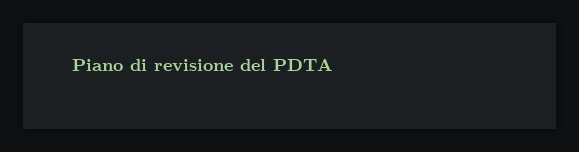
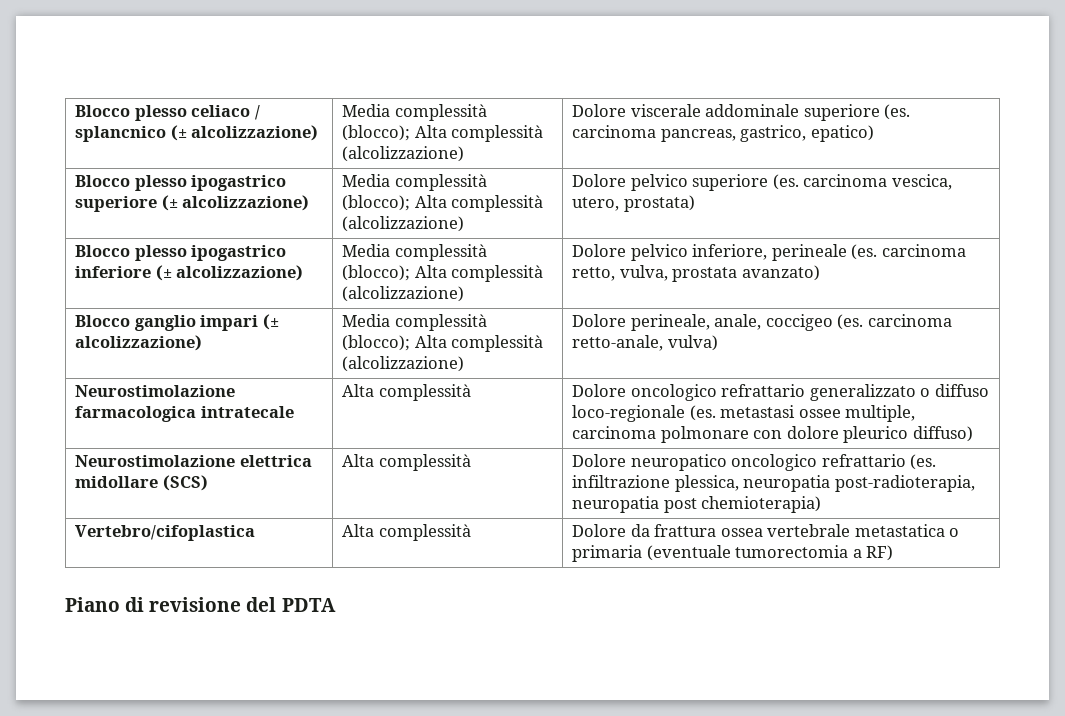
(72, 65) none -> [75,105,260,121] [75,125,319,142] [342,104,487,121] [342,125,544,142] [342,146,465,162] [572,104,911,121] [572,125,874,142] [75,175,287,191] [75,195,310,212] [342,174,487,191] [342,195,544,212] [342,216,465,232] [572,174,952,191] [572,195,695,212] [75,245,287,261] [75,265,304,281] [342,244,487,261] [342,265,544,282] [342,286,465,302] [572,244,966,261] [572,265,820,282] [75,314,279,331] [75,335,203,351] [342,314,487,331] [342,335,544,352] [342,356,465,372] [572,314,952,331] [572,335,718,351] [75,385,236,397] [75,406,294,422] [342,384,471,401] [572,384,989,401] [572,405,916,422] [572,426,973,443] [75,455,312,467] [75,475,208,491] [342,454,471,471] [572,454,937,471] [572,475,975,492] [572,496,822,513] [75,525,256,541] [342,524,471,541] [572,524,960,537] [572,545,894,562] Blocco plesso celiaco / splancnico (± alcolizzazione) | Media complessità (blocco); Alta complessità (alcolizzazione) | Dolore viscerale addominale superiore (es. carcinoma pancreas, gastrico, epatico) // Blocco plesso ipogastrico superiore (± alcolizzazione) | Media complessità (blocco); Alta complessità (alcolizzazione) | Dolore pelvico superiore (es. carcinoma vescica, utero, prostata) // Blocco plesso ipogastrico inferiore (± alcolizzazione) | Media complessità (blocco); Alta complessità (alcolizzazione) | Dolore pelvico inferiore, perineale (es. carcinoma retto, vulva, prostata avanzato) // Blocco ganglio impari (± alcolizzazione) | Media complessità (blocco); Alta complessità (alcolizzazione) | Dolore perineale, anale, coccigeo (es. carcinoma retto-anale, vulva) // Neurostimolazione farmacologica intratecale | Alta complessità | Dolore oncologico refrattario generalizzato o diffuso loco-regionale (es. metastasi ossee multiple, carcinoma polmonare con dolore pleurico diffuso) // Neurostimolazione elettrica midollare (SCS) | Alta complessità | Dolore neuropatico oncologico refrattario (es. infiltrazione plessica, neuropatia post-radioterapia, neuropatia post chemioterapia) // Vertebro/cifoplastica | Alta complessità | Dolore da frattura ossea vertebrale metastatica o primaria (eventuale tumorectomia a RF) //

